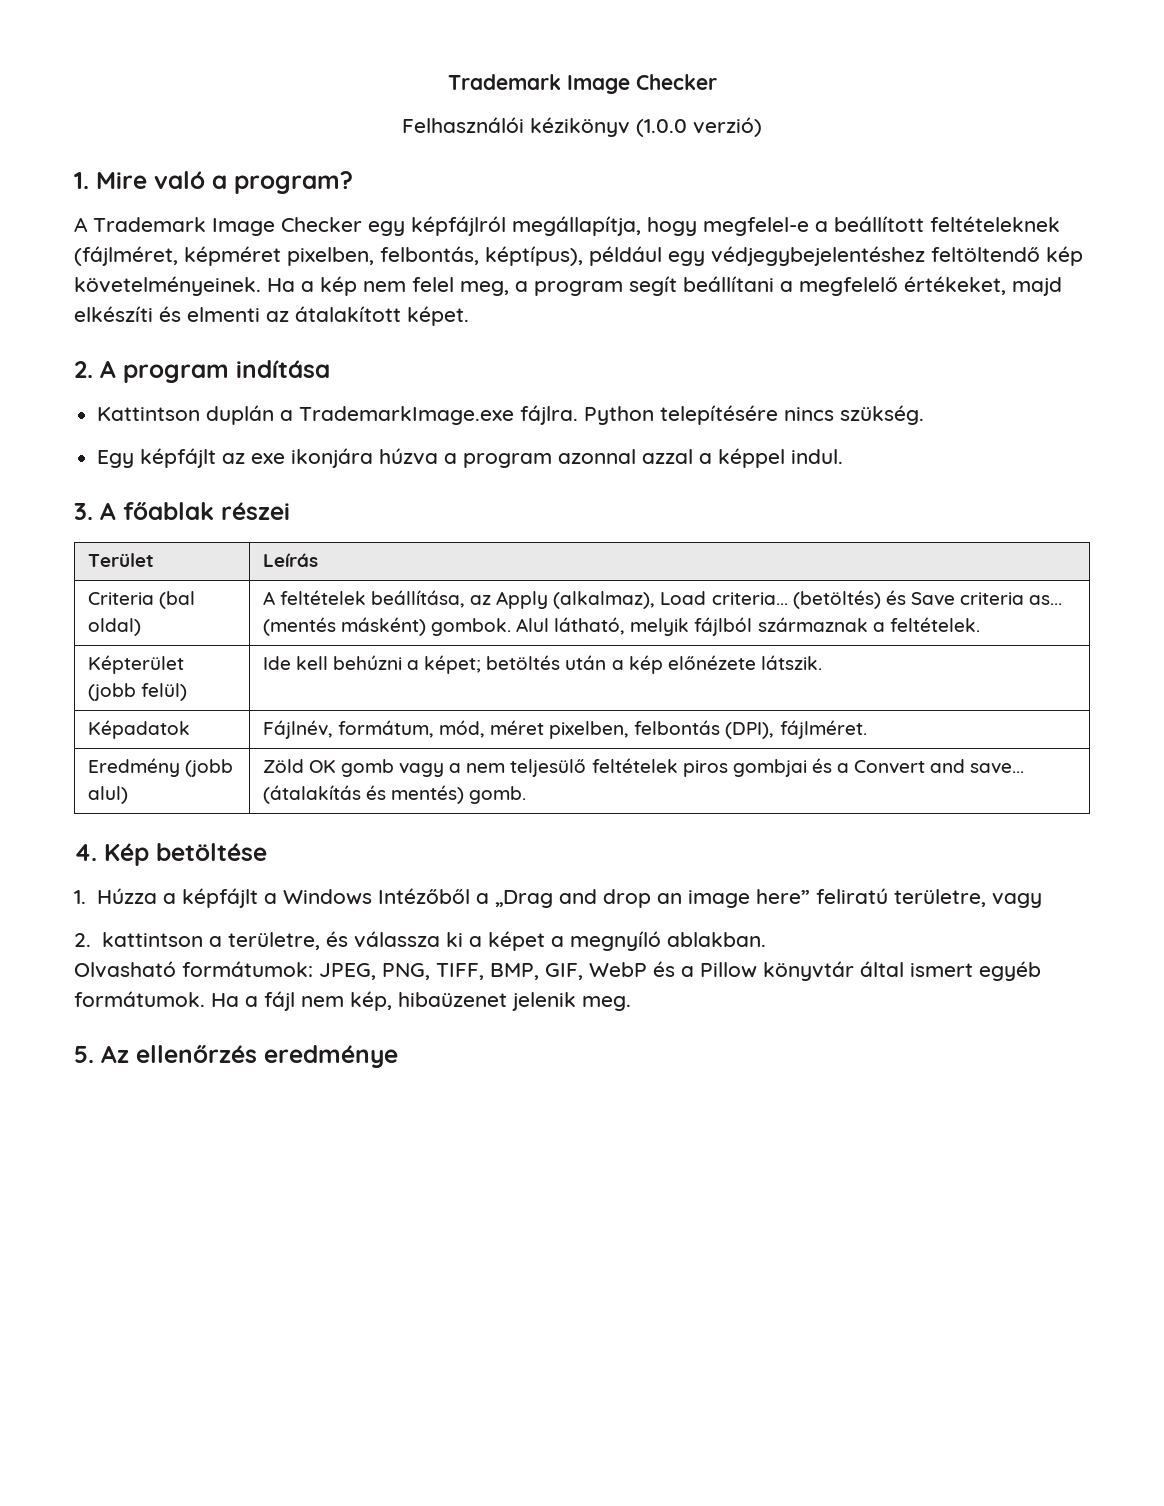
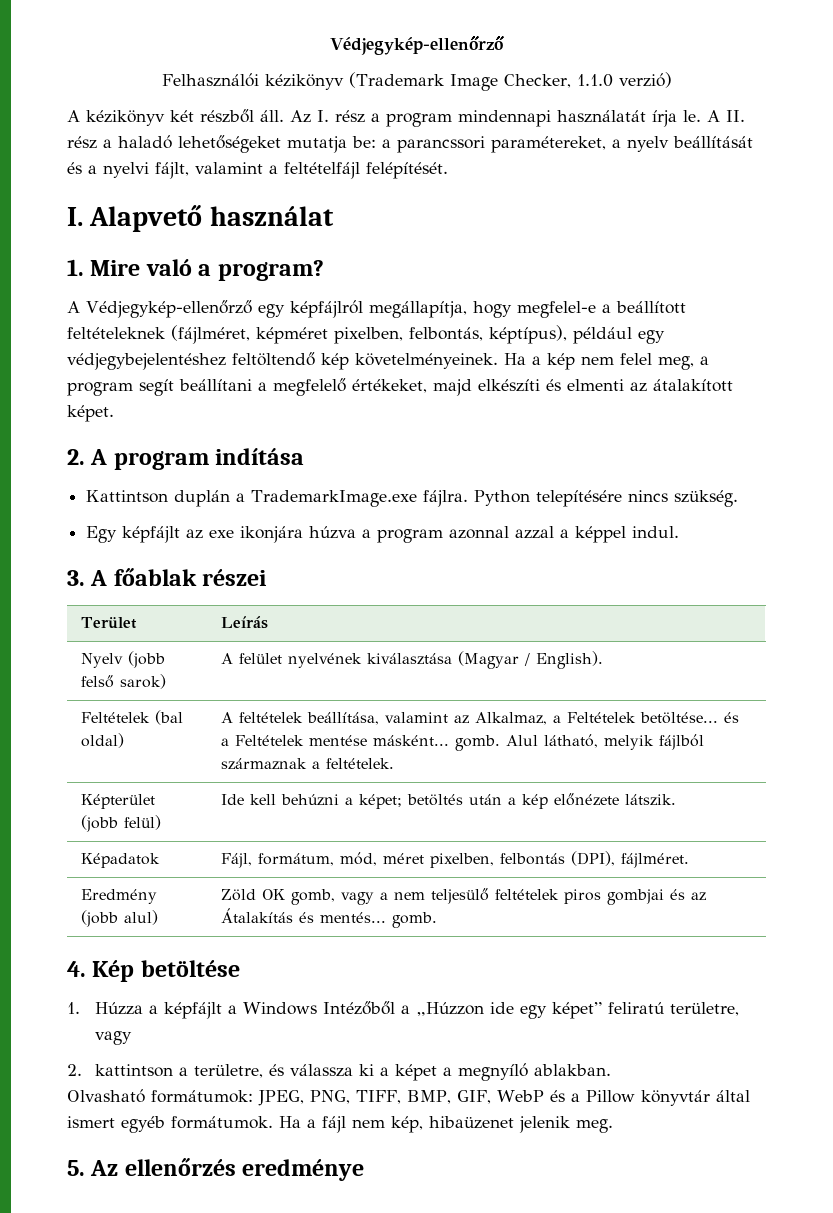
[447,74,717,94] Trademark Image Checker -> [330,36,504,55] Védjegykép-ellenőrző
[636,117,762,137] (1.0.0 verzió) -> [348,72,672,91] [67,109,745,127] [67,135,753,153] [67,162,448,179] [67,205,334,232] (Trademark Image Checker, 1.1.0 verzió) // A kézikönyv két részből áll. Az I. rész a program mindennapi használatát írja le. A II. rész a haladó lehetőségeket mutatja be: a parancssori paramétereket, a nyelv beállítását és a nyelvi fájlt, valamint a feltételfájl felépítését. // I. Alapvető használat
[93,217,362,236] Trademark Image Checker -> [86,300,252,318] Védjegykép-ellenőrző
[87,592,154,605] Criteria -> [80,651,165,668] [80,674,166,689] [220,651,603,669] [80,712,150,723] Nyelv (jobb felső sarok) | A felület nyelvének kiválasztása (Magyar / English). // Feltételek
[470,590,1063,609] [262,617,511,636] az Apply (alkalmaz), Load criteria... (betöltés) és Save criteria as... (mentés másként) gombok. -> [384,712,739,725] [220,735,500,751] valamint az Alkalmaz, a Feltételek betöltése... és a Feltételek mentése másként... gomb.
[262,720,333,739] Fájlnév, -> [220,853,252,868] Fájl,
[340,759,394,777] gomb -> [290,889,335,905] gomb,
[837,759,1025,774] [262,785,464,804] a Convert and save... (átalakítás és mentés) -> [690,892,706,901] [220,908,386,923] az Átalakítás és mentés...
[495,889,811,908] „Drag and drop an image here” -> [416,1002,603,1019] „Húzzon ide egy képet”

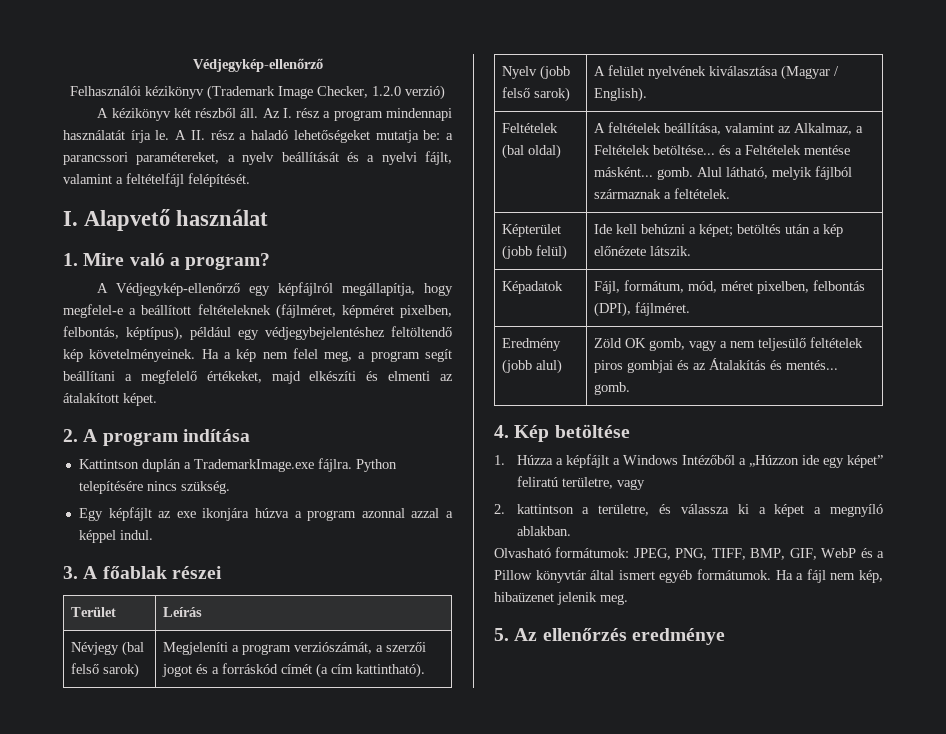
[576,74,613,87] 1.1.0 -> [372,86,401,96] 1.2.0
(268, 622) none -> [71,641,145,656] [71,663,140,678] [163,642,427,655] [162,663,426,678] // Névjegy (bal felső sarok) | Megjeleníti a program verziószámát, a szerzői jogot és a forráskód címét (a cím kattintható).

